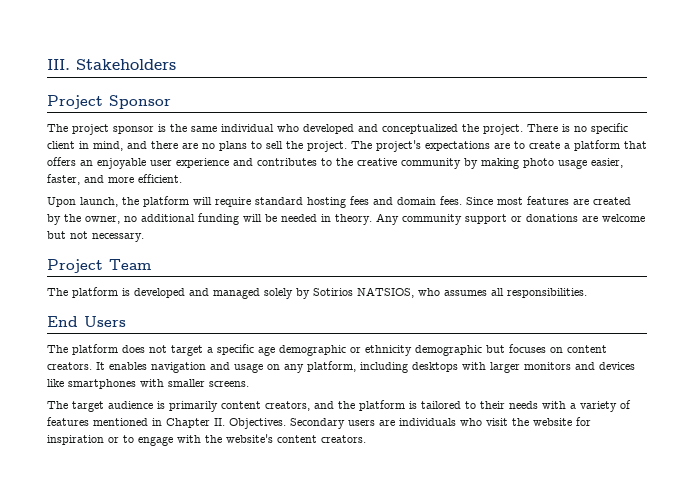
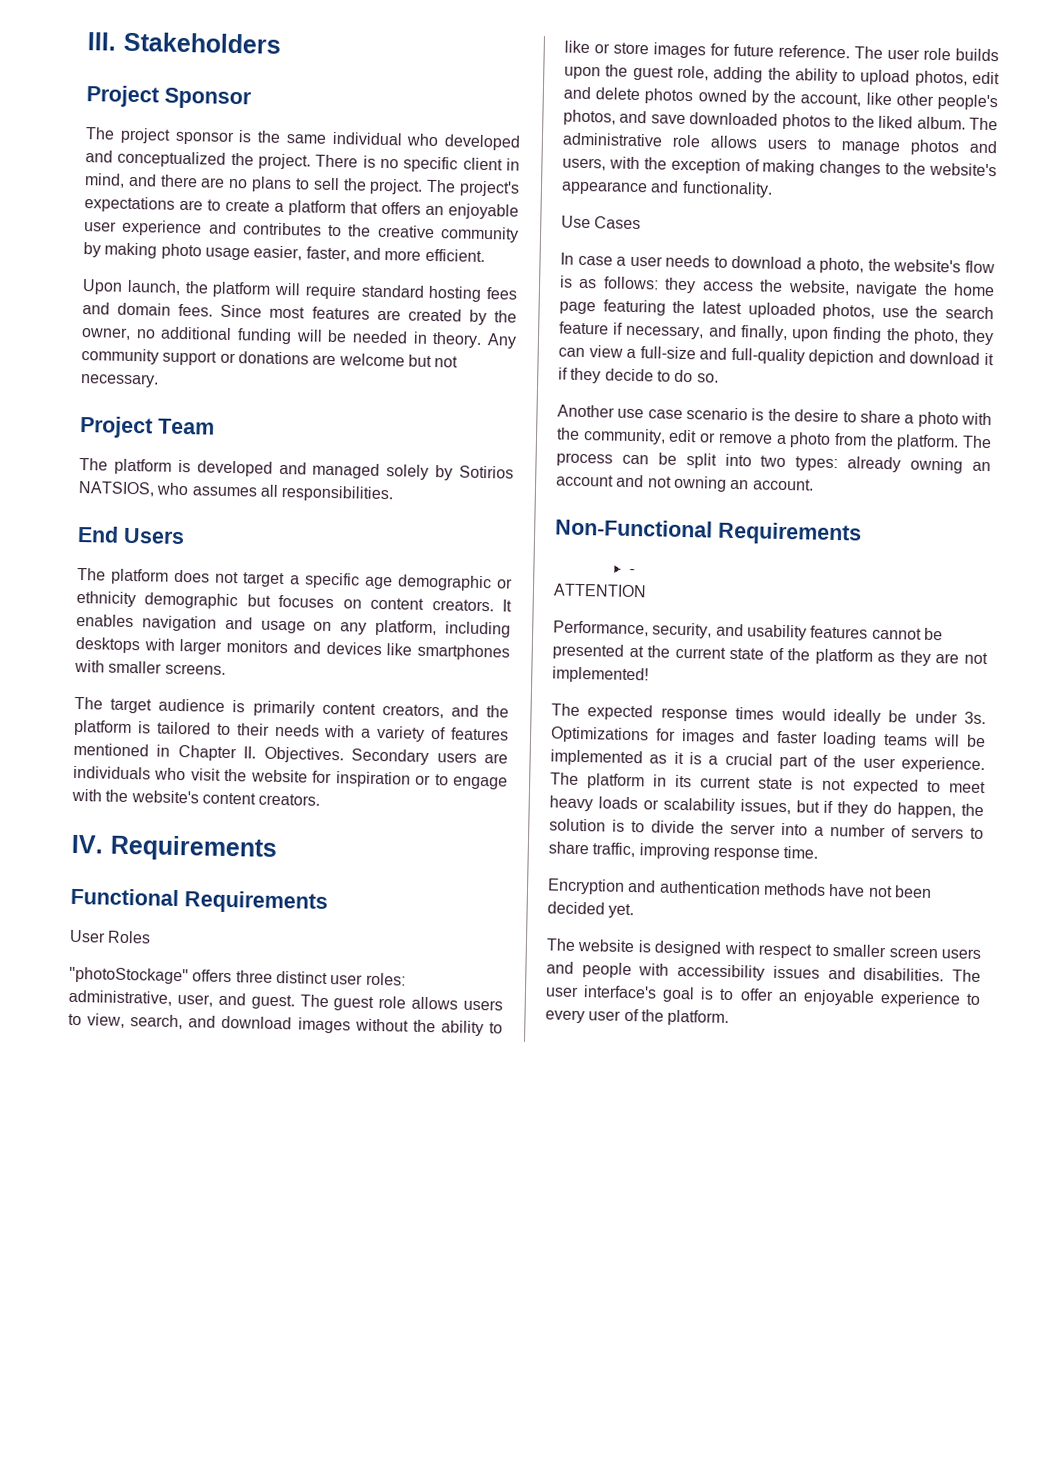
(366, 439) none -> [71,834,277,862] [70,887,328,915] [69,929,152,944] [69,966,406,986] [68,989,503,1011] [68,1013,503,1037] [564,40,999,62] [564,64,1001,87] [563,86,998,111] [563,109,998,131] [562,132,997,156] [562,156,997,177] [561,180,773,198] [561,215,642,230] [560,252,996,274] [559,275,995,298] [559,299,994,320] [559,321,994,346] [558,345,994,366] [558,367,719,384] [557,404,993,428] [556,427,992,451] [556,452,991,474] [556,474,814,492] [555,518,862,546] [628,568,635,575] [553,583,647,598] [553,620,943,641] [552,643,989,666] [552,666,649,684] [551,703,986,725] [550,726,986,748] [550,749,985,774] [550,772,986,795] [549,795,984,819] [549,818,984,840] [548,841,819,861] [547,878,932,899] [547,901,635,919] [546,938,981,960] [546,961,981,983] [545,985,981,1008] [545,1008,730,1027] // IV. Requirements // Functional Requirements // User Roles // "photoStockage" offers three distinct user roles: administrative, user, and guest. The guest role allows users to view, search, and download images without the ability to like or store images for future reference. The user role builds upon the guest role, adding the ability to upload photos, edit and delete photos owned by the account, like other people's photos, and save downloaded photos to the liked album. The administrative role allows users to manage photos and users, with the exception of making changes to the website's appearance and functionality. // Use Cases // In case a user needs to download a photo, the website's flow is as follows: they access the website, navigate the home page featuring the latest uploaded photos, use the search feature if necessary, and finally, upon finding the photo, they can view a full-size and full-quality depiction and download it if they decide to do so. // Another use case scenario is the desire to share a photo with the community, edit or remove a photo from the platform. The process can be split into two types: already owning an account and not owning an account. // Non-Functional Requirements // - // ATTENTION // Performance, security, and usability features cannot be presented at the current state of the platform as they are not implemented! // The expected response times would ideally be under 3s. Optimizations for images and faster loading teams will be implemented as it is a crucial part of the user experience. The platform in its current state is not expected to meet heavy loads or scalability issues, but if they do happen, the solution is to divide the server into a number of servers to share traffic, improving response time. // Encryption and authentication methods have not been decided yet. // The website is designed with respect to smaller screen users and people with accessibility issues and disabilities. The user interface's goal is to offer an enjoyable experience to every user of the platform.

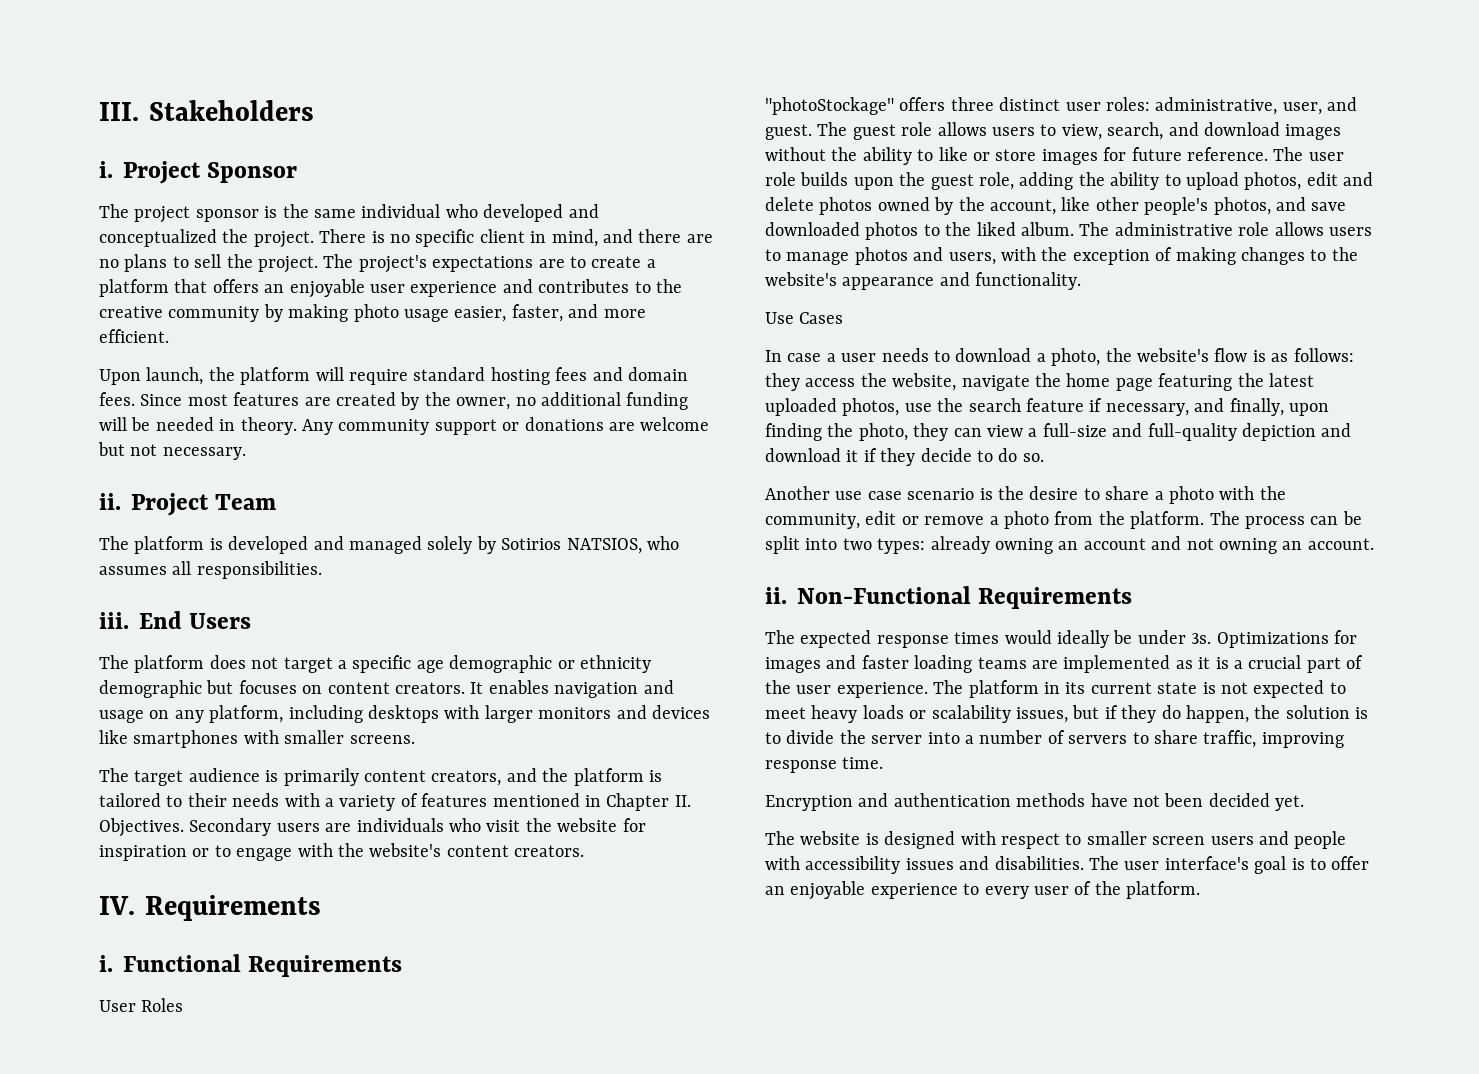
(281, 42) none -> [99,161,113,178] i.
(159, 380) none -> [99,493,121,510] ii.
(394, 494) none -> [99,612,129,629] iii.
(277, 848) none -> [99,955,113,972] i.
(814, 484) none -> [765,587,787,604] ii.
[628,568,635,575] [553,583,647,598] [553,620,943,641] [552,643,989,666] [552,666,649,684] // - // ATTENTION // Performance, security, and usability features cannot be presented at the current state of the platform as they are not implemented! -> (1133, 598) none
[933,734,986,748] will be -> [1032,660,1058,669] are

